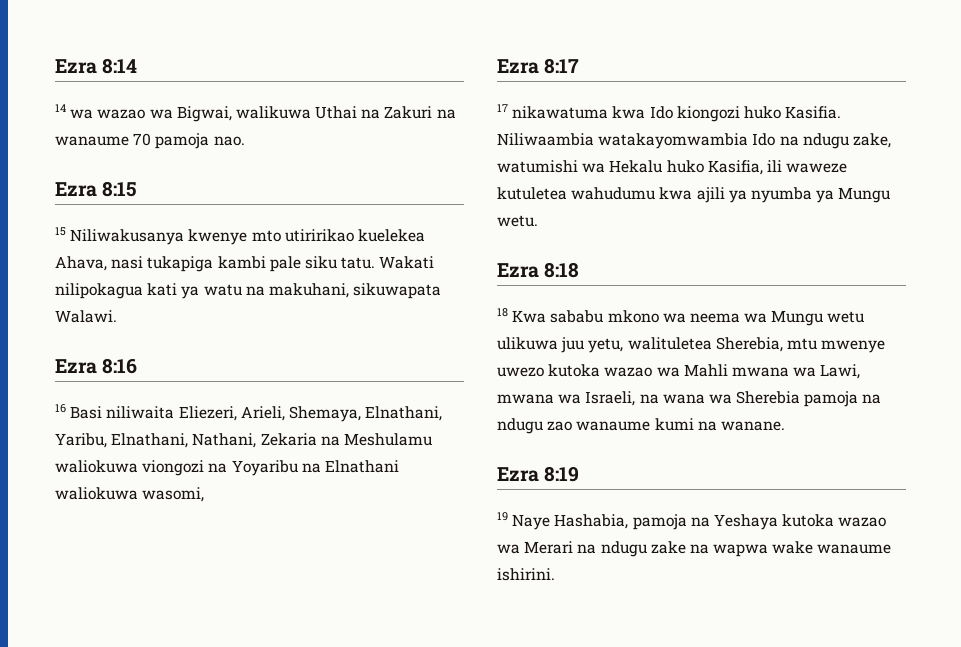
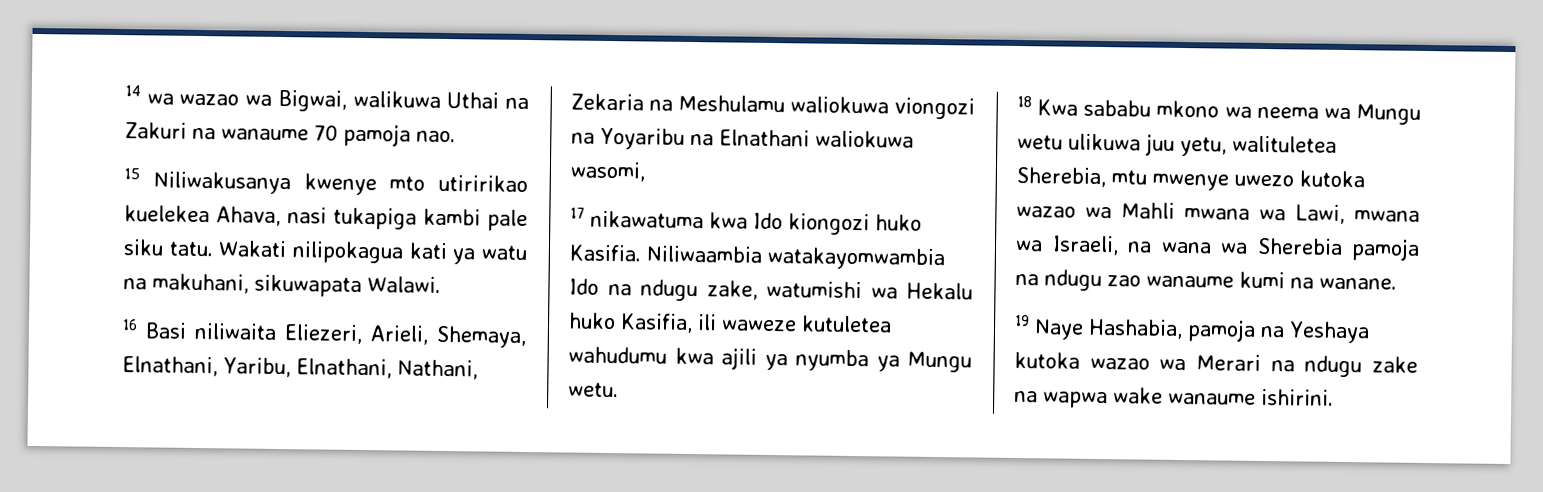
[55,58,138,74] Ezra 8:14 // -> (125, 91) none
[55,181,137,197] // Ezra 8:15 -> (456, 136) none
[55,358,138,374] // Ezra 8:16 -> (441, 284) none
[497,58,580,74] // Ezra 8:17 -> (646, 171) none
[497,262,580,278] // Ezra 8:18 -> (619, 390) none
[497,466,580,482] // Ezra 8:19 -> (1397, 283) none

